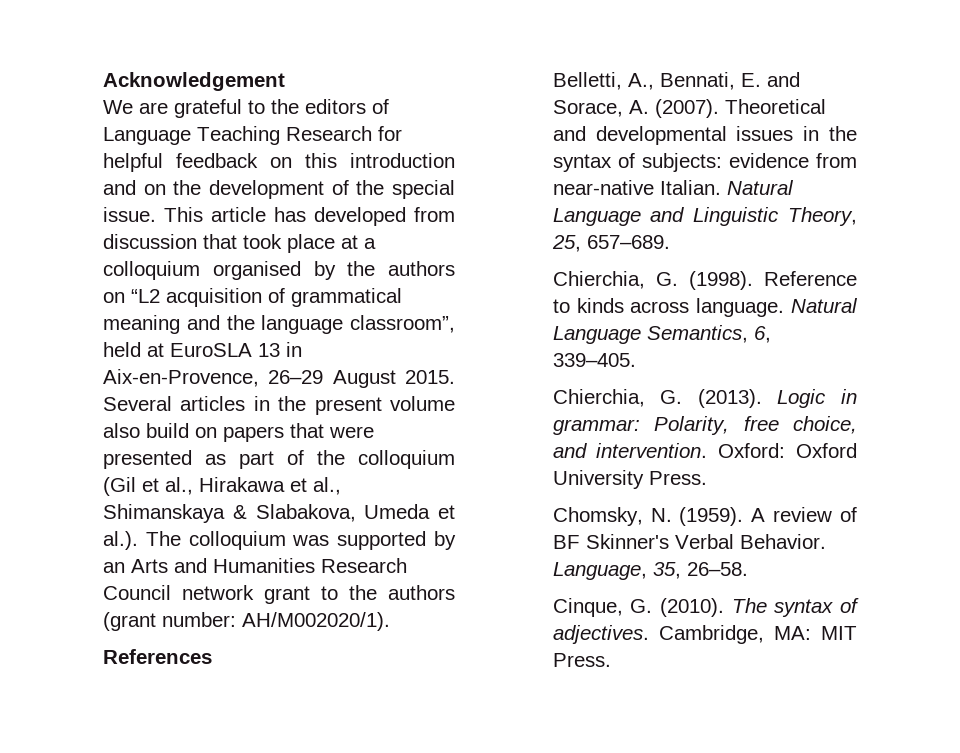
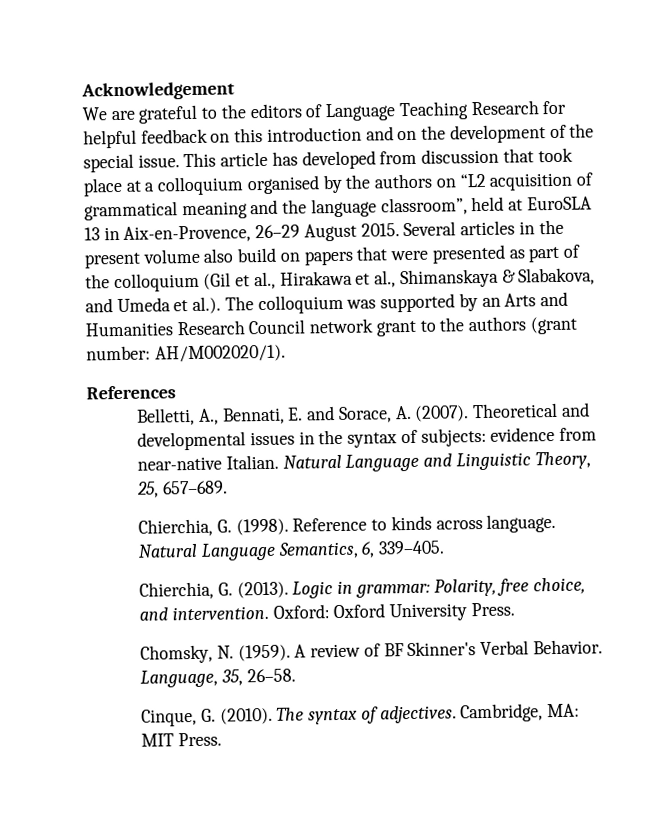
(356, 513) none -> [85,298,113,313] and

